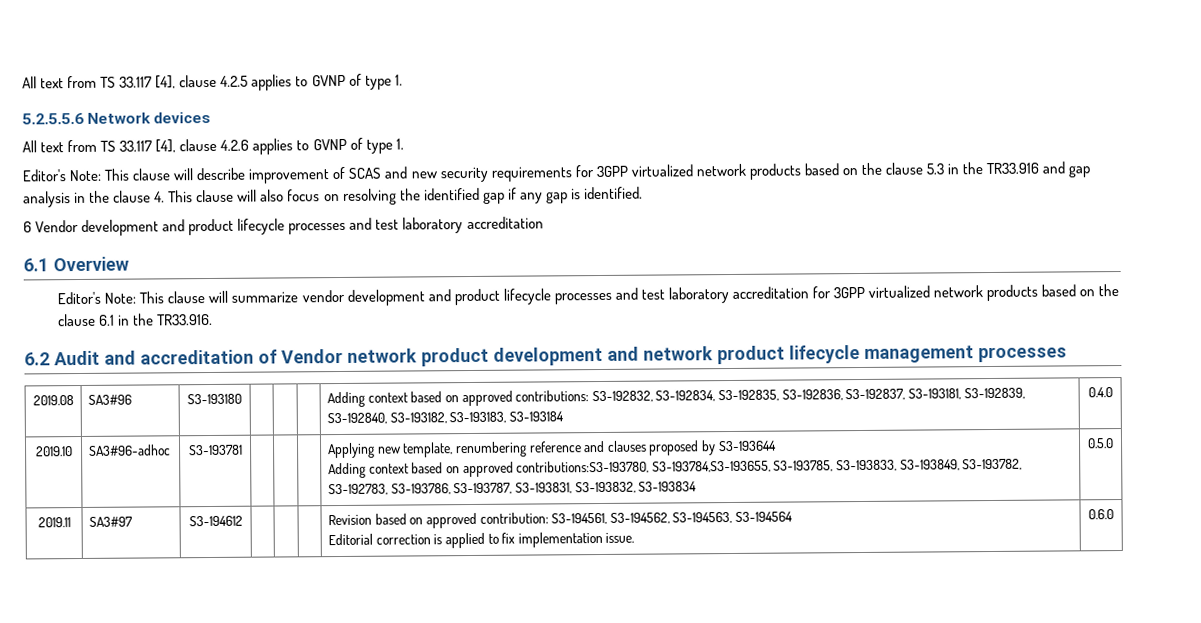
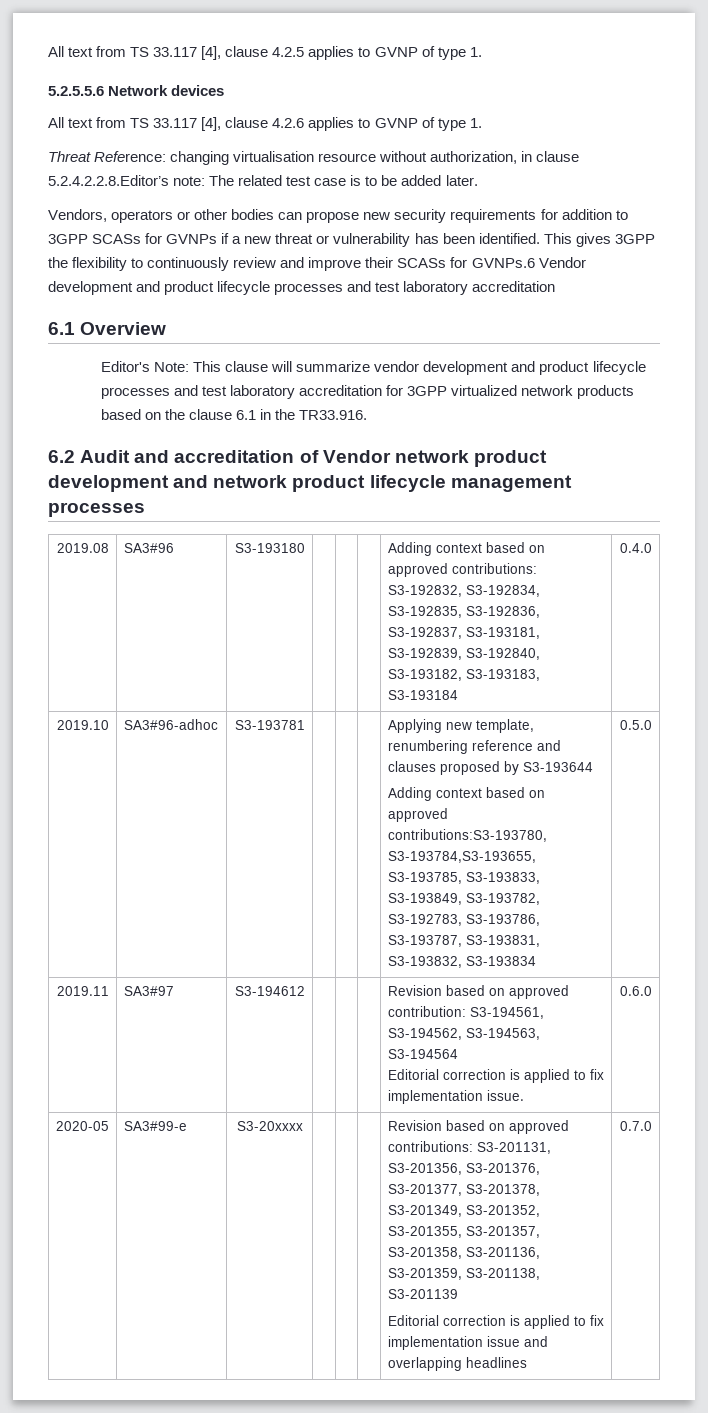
[22,161,1091,184] [23,186,643,208] [23,221,32,233] Editor's Note: This clause will describe improvement of SCAS and new security requirements for 3GPP virtualized network products based on the clause 5.3 in the TR33.916 and gap analysis in the clause 4. This clause will also focus on resolving the identified gap if any gap is identified. // 6 -> [48,151,580,165] [48,175,478,186] [48,209,628,223] [48,233,655,247] [48,257,535,271] Threat Reference: changing virtualisation resource without authorization, in clause 5.2.4.2.2.8.Editor’s note: The related test case is to be added later. // Vendors, operators or other bodies can propose new security requirements for addition to 3GPP SCASs for GVNPs if a new threat or vulnerability has been identified. This gives 3GPP the flexibility to continuously review and improve their SCASs for GVNPs.6
(1114, 514) none -> [56,1121,109,1131] [123,1121,187,1131] [236,1121,303,1131] [387,1120,569,1134] [387,1141,551,1154] [387,1163,540,1175] [387,1184,540,1196] [387,1205,540,1217] [387,1226,540,1238] [387,1247,540,1259] [387,1268,540,1280] [387,1289,458,1299] [387,1315,604,1329] [387,1336,548,1350] [387,1357,527,1371] [619,1121,652,1131] // 2020-05 | SA3#99-e | S3-20xxxx | | | | Revision based on approved contributions: S3-201131, S3-201356, S3-201376, S3-201377, S3-201378, S3-201349, S3-201352, S3-201355, S3-201357, S3-201358, S3-201136, S3-201359, S3-201138, S3-201139 // Editorial correction is applied to fix implementation issue and overlapping headlines | 0.7.0

